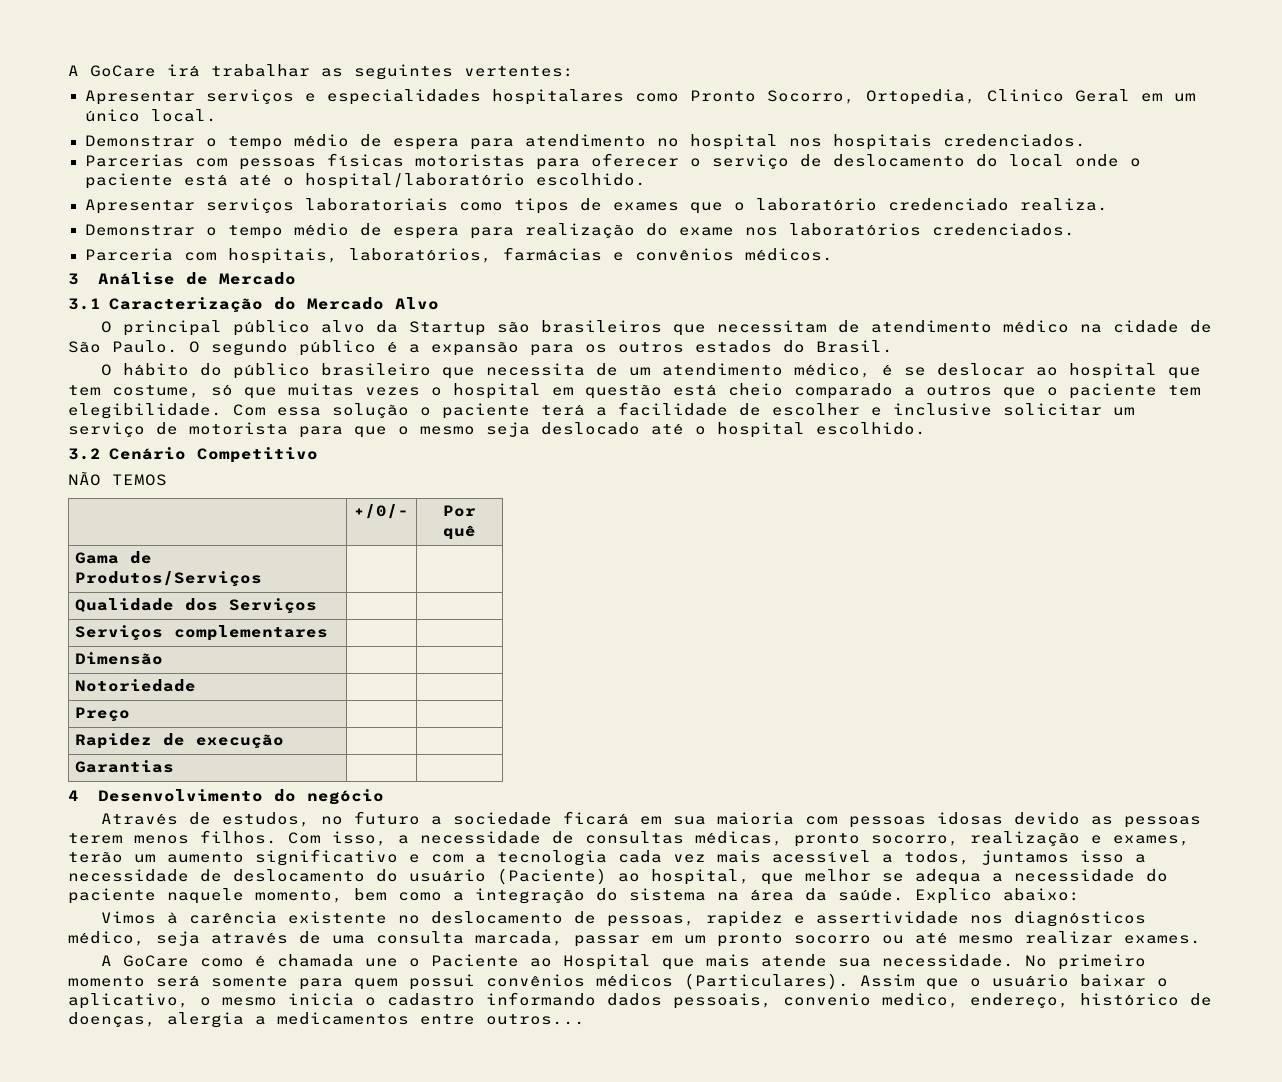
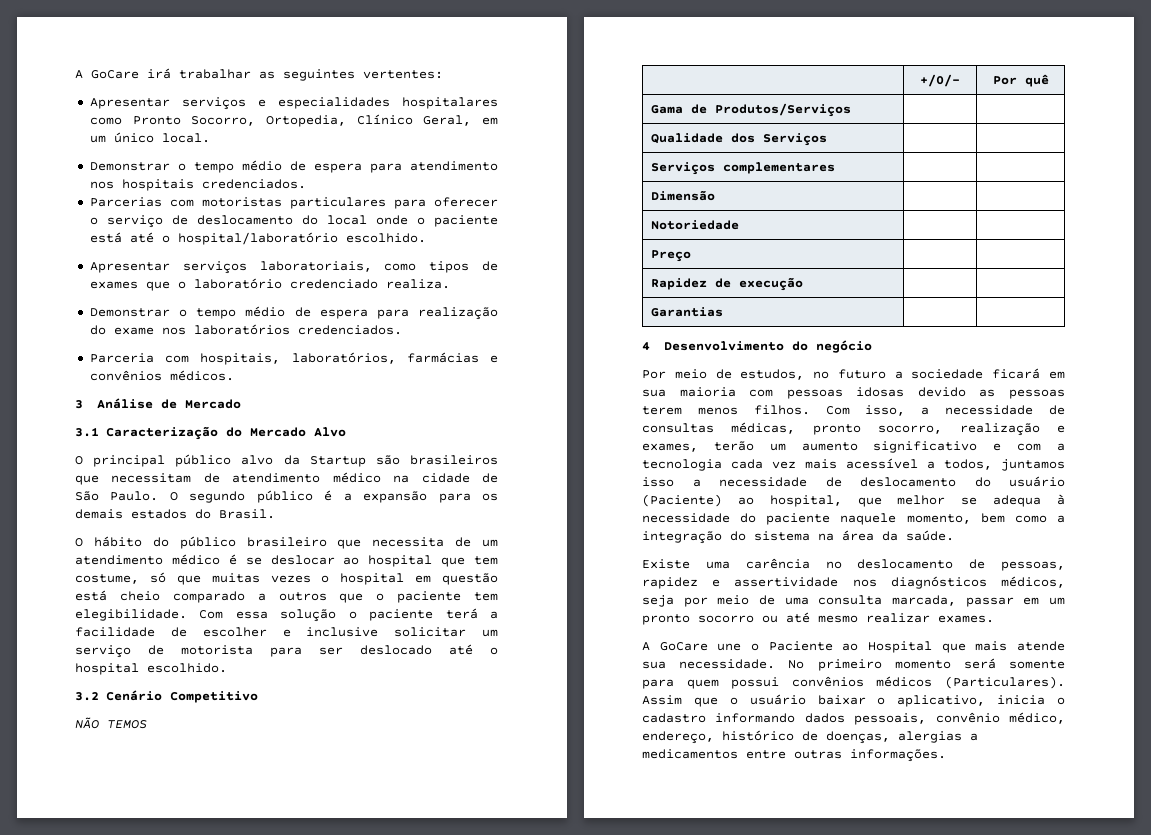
[986,89,1130,102] Clinico Geral -> [356,114,472,126] Clínico Geral,
[656,134,778,150] no hospital -> (498, 166) none
[238,153,525,170] pessoas físicas motoristas -> [201,197,386,209] motoristas particulares
[304,198,448,211] laboratoriais -> [259,261,372,272] laboratoriais,
[618,342,684,353] outros -> [75,509,123,519] demais
[794,363,872,378] médico, -> [171,554,220,565] médico
[354,422,530,438] que o mesmo seja -> [319,647,343,655] ser
[101,813,179,825] Através -> [642,369,707,379] Por meio
[992,873,1003,882] a -> [1057,494,1065,505] à
[915,888,1080,904] [101,911,388,924] Explico abaixo: // Vimos à carência existente -> [642,558,810,569] // Existe uma carência
[68,931,288,946] médico, seja através -> [1001,576,1065,588] [642,595,750,607] médicos, seja por meio
[200,954,355,967] como é chamada -> (708, 646) none
[200,997,277,1006] o mesmo -> (986, 701) none
[783,993,959,1008] convenio medico, -> [935,712,1065,724] convênio médico,
[167,1012,244,1028] alergia -> [898,731,962,743] alergias
[486,1014,585,1025] outros... -> [794,749,946,762] outras informações.

